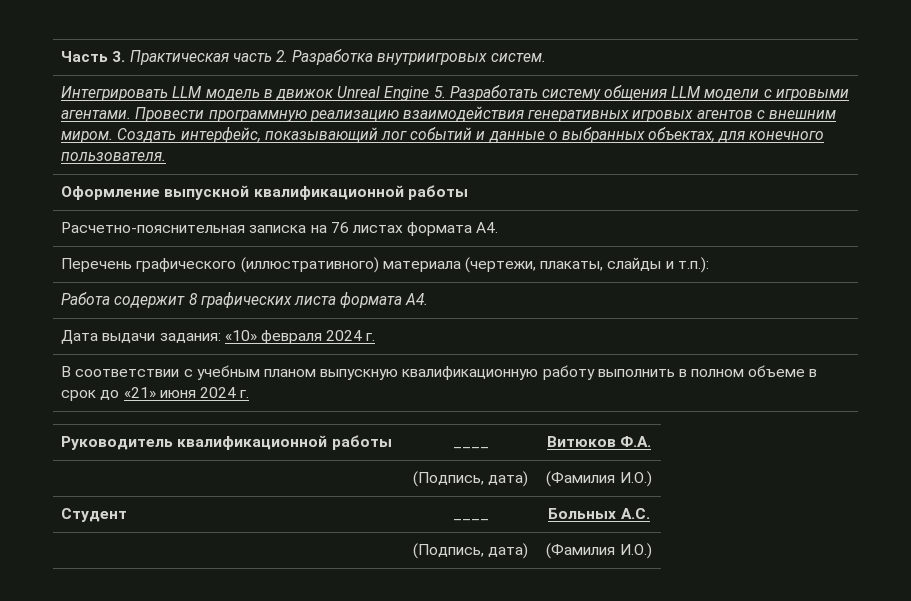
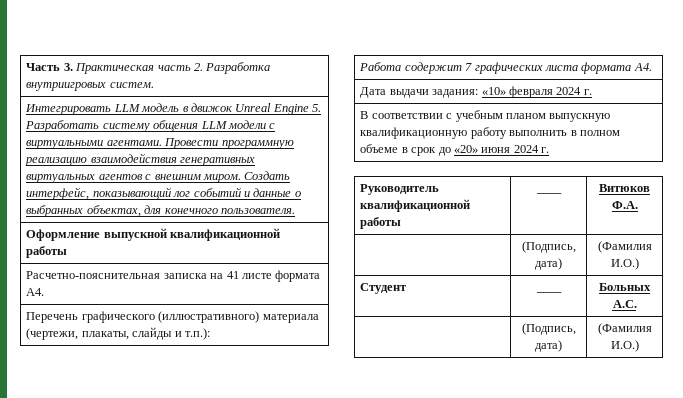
[775,89,849,101] игровыми -> [26,140,104,149] виртуальными
[632,110,694,122] игровых -> [26,174,96,183] виртуальных
[330,222,403,233] 76 листах -> [226,271,272,279] 41 листе
[188,293,198,305] 8 -> [465,63,473,71] 7
[123,387,156,398] «21» -> [453,145,478,153] «20»

